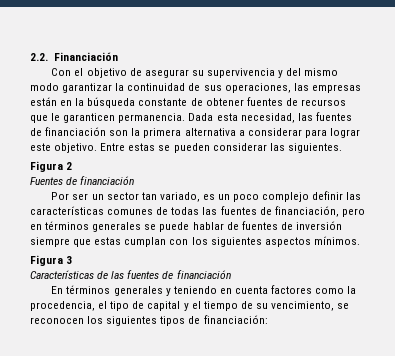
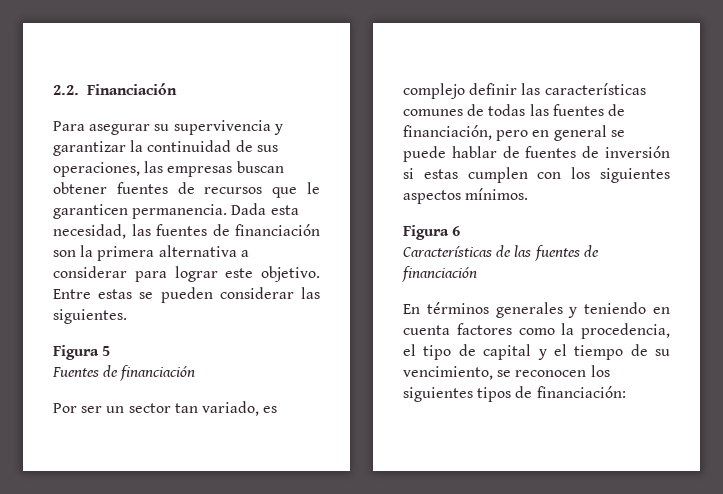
[51,68,142,78] Con el objetivo de -> [53,121,85,131] Para
[286,68,339,76] [30,83,59,91] del mismo modo -> (283, 129) none
[30,97,203,108] están en la búsqueda constante de -> [236,161,284,173] buscan
[66,162,73,170] 2 -> [102,346,111,356] 5
[218,194,260,202] un poco -> (278, 409) none
[45,221,142,232] términos generales -> [553,125,607,141] general
[30,237,167,247] siempre que estas cumplan -> [403,167,528,183] si estas cumplen
[66,256,73,264] 3 -> [452,226,461,236] 6

